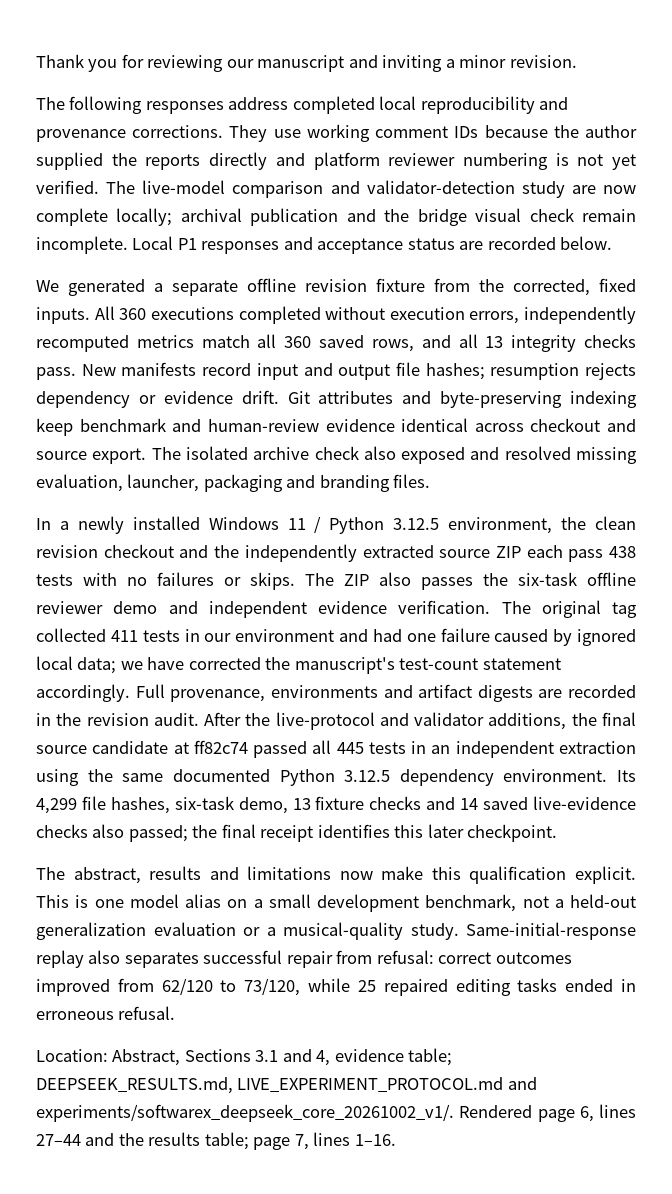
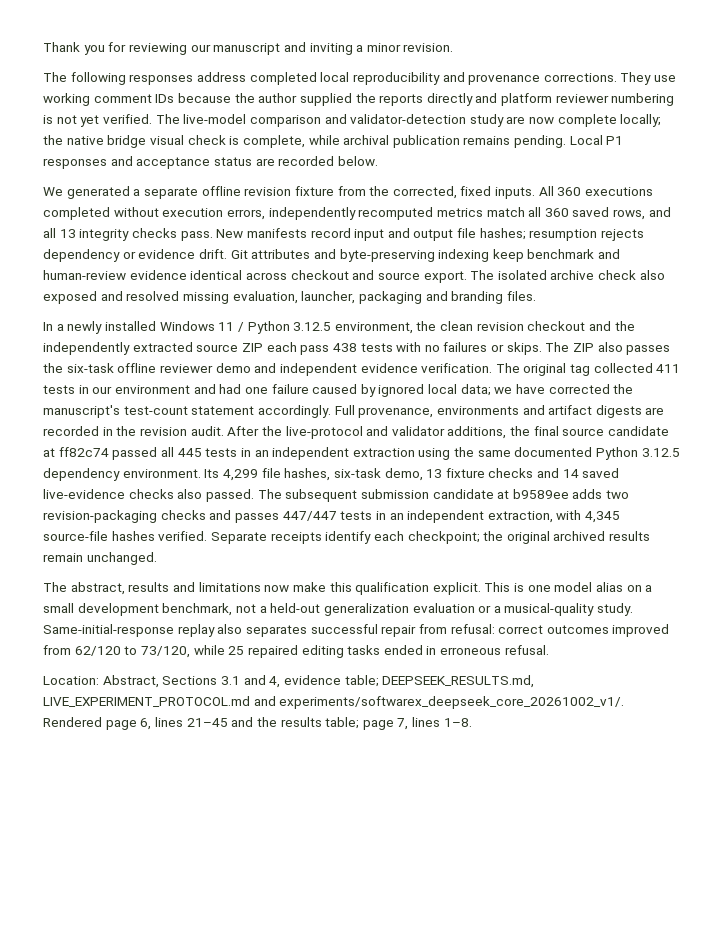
[180,208,637,226] [36,236,128,254] archival publication and the bridge visual check remain incomplete. -> [43,135,567,148] the native bridge visual check is complete, while archival publication remains pending.
[128,824,558,842] passed; the final receipt identifies this later checkpoint. -> [205,489,630,502] [43,510,621,523] [43,531,651,544] [43,552,157,565] passed. The subsequent submission candidate at b9589ee adds two revision-packaging checks and passes 447/447 tests in an independent extraction, with 4,345 source-file hashes verified. Separate receipts identify each checkpoint; the original archived results remain unchanged.
[36,1134,81,1146] 27–44 -> [186,718,228,727] 21–45
[354,1134,396,1146] 1–16. -> [443,718,472,727] 1–8.

